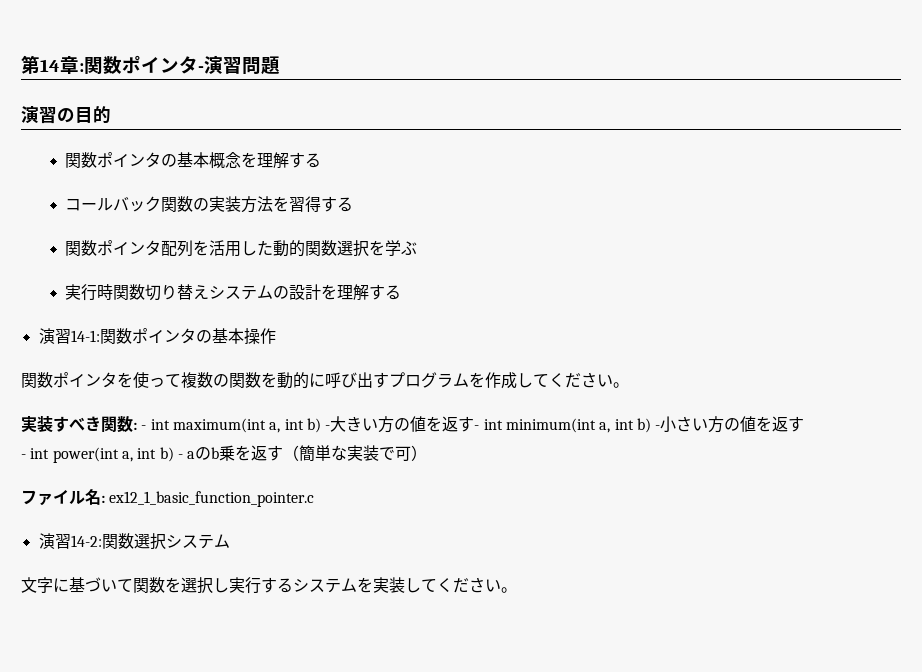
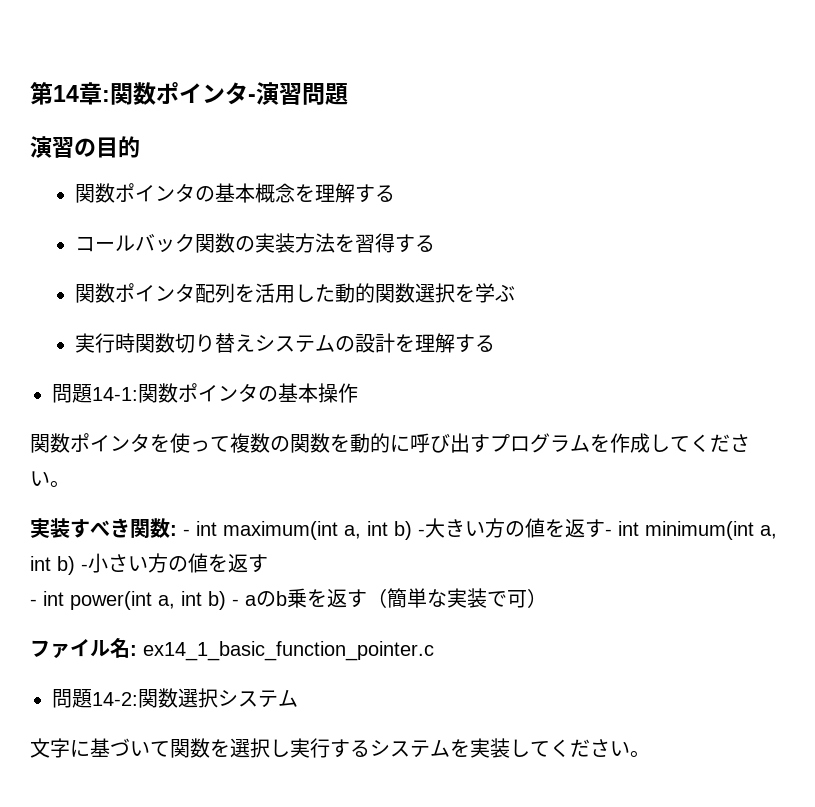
[38,328,71,344] 演習 -> [52,384,92,403] 問題
[109,491,315,507] [38,533,71,549] ex12_1_basic_function_pointer.c // 演習 -> [143,641,434,661] [52,689,92,708] ex14_1_basic_function_pointer.c // 問題

